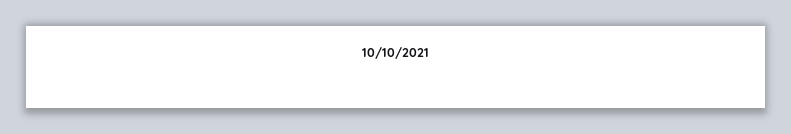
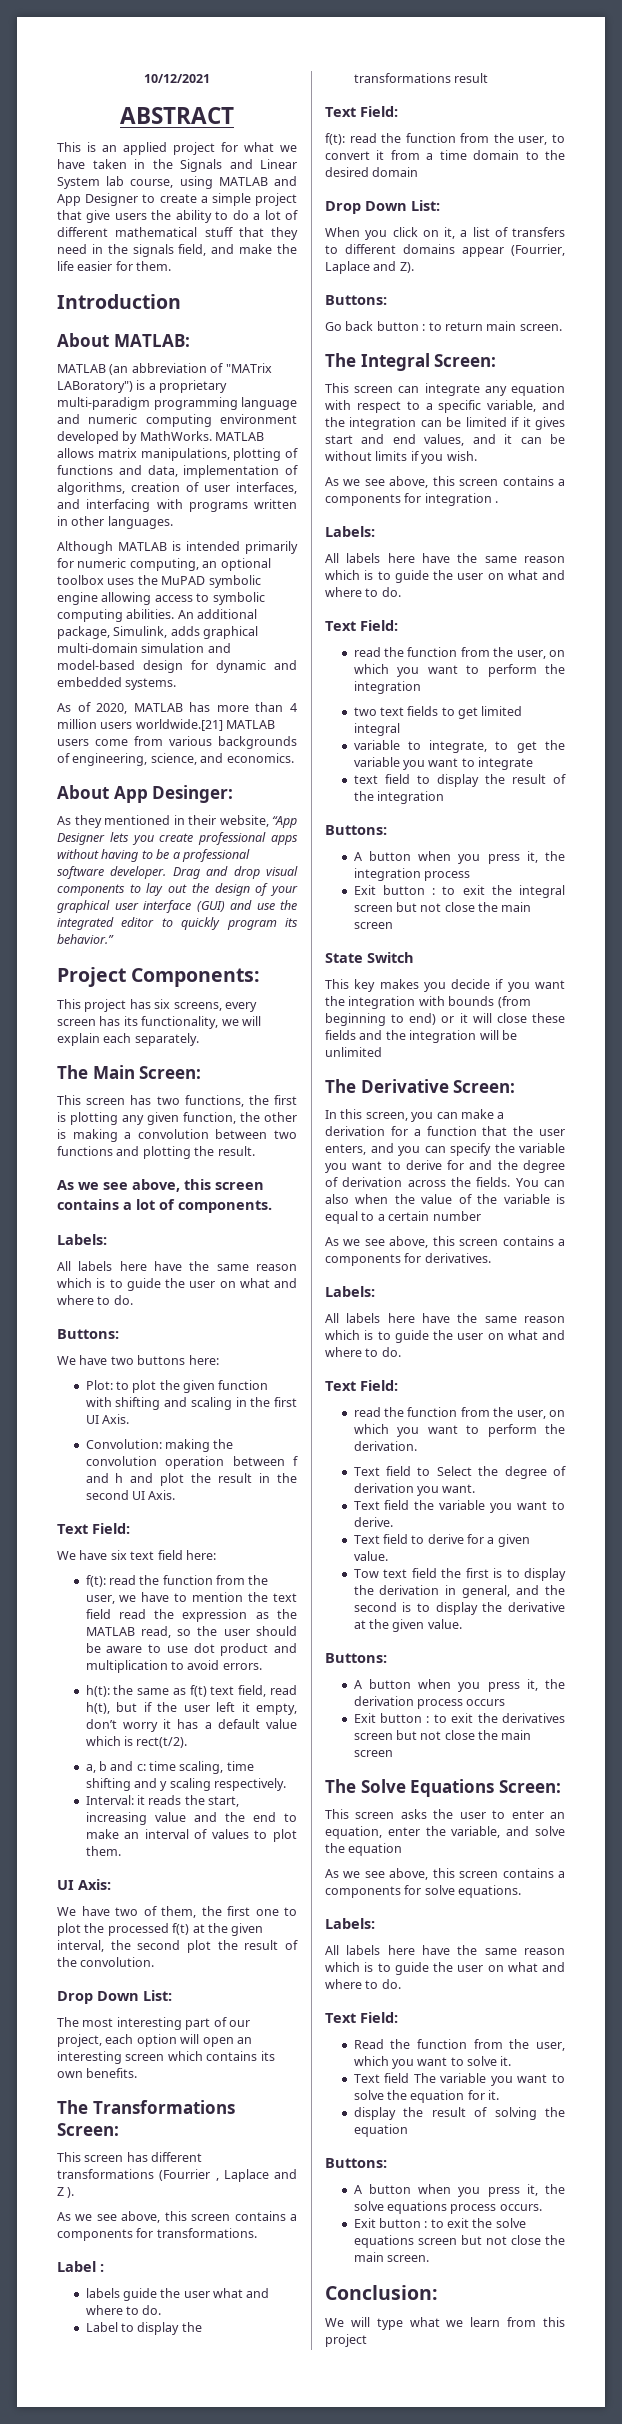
[362,47,429,59] 10/10/2021 -> [144,74,210,83] [120,107,234,124] [57,142,297,155] [57,159,297,172] [57,176,297,189] [57,193,297,206] [57,210,299,223] [57,227,298,240] [57,244,297,257] [57,261,172,271] [57,294,181,309] [57,333,190,347] [57,363,272,375] [57,380,228,393] [57,397,297,410] [57,414,297,427] [57,431,265,444] [57,448,298,461] [57,465,298,478] [57,482,297,495] [57,499,297,512] [57,516,173,529] [57,541,298,554] [57,558,271,571] [57,575,261,588] [57,592,265,605] [57,609,258,622] [57,626,259,639] [57,643,231,653] [57,660,297,673] [57,677,177,690] [57,702,297,714] [57,719,276,731] [57,736,297,749] [57,753,294,766] [57,785,234,803] [57,815,297,828] [57,832,298,845] [57,849,250,862] [57,866,298,879] [57,883,298,896] [57,900,297,913] [57,917,298,930] [57,934,114,944] [57,967,261,987] [57,999,257,1012] [57,1016,261,1029] [57,1033,199,1046] [57,1065,202,1079] [57,1095,297,1107] [57,1112,297,1125] [57,1129,297,1142] [57,1146,255,1159] [57,1179,264,1192] [57,1199,272,1213] [57,1234,107,1245] [57,1261,297,1271] [57,1278,297,1291] [57,1295,133,1305] [57,1329,119,1339] [57,1355,219,1365] [85,1380,269,1393] [85,1397,297,1410] [85,1414,129,1424] [85,1439,234,1452] [85,1456,298,1469] [85,1473,297,1486] [85,1490,176,1500] [57,1523,130,1534] [57,1550,216,1560] [85,1575,269,1587] [85,1592,297,1604] [85,1609,297,1622] [85,1626,297,1638] [85,1643,297,1656] [85,1660,262,1673] [85,1685,297,1697] [85,1702,297,1715] [85,1719,297,1732] [85,1736,188,1748] [85,1761,254,1774] [85,1778,287,1791] [85,1795,240,1807] [85,1812,298,1825] [85,1829,297,1842] [85,1846,121,1856] [57,1879,111,1890] [57,1906,297,1918] [57,1923,264,1936] [57,1940,298,1953] [57,1957,155,1967] [57,1990,172,2004] [57,2017,250,2030] [57,2034,252,2047] [57,2051,275,2064] [57,2068,138,2078] [57,2100,235,2114] [57,2123,119,2136] [57,2152,203,2162] [57,2169,297,2182] [57,2187,75,2198] [57,2211,297,2223] [57,2228,257,2241] [57,2261,104,2272] [85,2288,270,2301] [85,2305,162,2315] [85,2322,202,2335] [353,73,488,83] [325,106,398,117] [325,133,565,145] [325,150,565,160] [325,167,419,177] [325,200,440,214] [325,227,565,240] [325,244,565,257] [325,261,414,274] [325,295,387,305] [325,321,562,331] [325,353,497,371] [325,383,565,396] [325,400,565,413] [325,417,565,430] [325,434,565,446] [325,451,477,464] [325,476,565,488] [325,493,499,506] [325,526,375,537] [325,553,565,563] [325,570,565,583] [325,587,401,597] [325,620,398,631] [353,647,565,659] [353,664,565,677] [353,681,421,694] [353,706,523,719] [353,723,400,736] [353,740,565,753] [353,757,534,770] [353,774,566,787] [353,791,444,804] [325,825,387,835] [353,851,565,864] [353,868,470,881] [353,885,565,898] [353,902,532,912] [353,922,393,929] [325,952,414,963] [325,979,565,992] [325,996,531,1009] [325,1013,565,1026] [325,1030,517,1043] [325,1047,382,1057] [325,1079,516,1093] [325,1109,505,1122] [325,1126,565,1136] [325,1143,565,1156] [325,1160,565,1173] [325,1177,565,1187] [325,1194,565,1204] [325,1211,481,1224] [325,1236,565,1248] [325,1253,491,1266] [325,1286,375,1297] [325,1313,565,1323] [325,1330,565,1343] [325,1347,401,1357] [325,1380,398,1391] [353,1407,565,1419] [353,1424,565,1437] [353,1441,417,1451] [353,1466,566,1479] [353,1483,476,1496] [353,1500,565,1513] [353,1517,393,1527] [353,1534,530,1547] [353,1551,388,1561] [353,1568,566,1581] [353,1585,565,1598] [353,1602,565,1615] [353,1619,462,1632] [325,1653,387,1663] [353,1679,565,1692] [353,1696,506,1709] [353,1713,565,1723] [353,1730,532,1740] [353,1750,393,1757] [325,1779,561,1797] [325,1809,565,1819] [325,1826,565,1839] [325,1843,403,1856] [325,1868,565,1880] [325,1885,522,1898] [325,1918,375,1929] [325,1945,565,1955] [325,1962,565,1975] [325,1979,401,1989] [325,2012,398,2023] [353,2039,565,2051] [353,2056,512,2069] [353,2073,565,2086] [353,2090,500,2103] [353,2107,565,2120] [353,2124,408,2137] [325,2158,387,2168] [353,2184,565,2197] [353,2201,542,2214] [353,2218,526,2228] [353,2235,565,2248] [353,2252,429,2262] [325,2285,438,2300] [325,2317,565,2330] [325,2334,367,2347] 10/12/2021 // ABSTRACT // This is an applied project for what we have taken in the Signals and Linear System lab course, using MATLAB and App Designer to create a simple project that give users the ability to do a lot of different mathematical stuff that they need in the signals field, and make the life easier for them. // Introduction // About MATLAB: // MATLAB (an abbreviation of "MATrix LABoratory") is a proprietary multi-paradigm programming language and numeric computing environment developed by MathWorks. MATLAB allows matrix manipulations, plotting of functions and data, implementation of algorithms, creation of user interfaces, and interfacing with programs written in other languages. // Although MATLAB is intended primarily for numeric computing, an optional toolbox uses the MuPAD symbolic engine allowing access to symbolic computing abilities. An additional package, Simulink, adds graphical multi-domain simulation and model-based design for dynamic and embedded systems. // As of 2020, MATLAB has more than 4 million users worldwide.[21] MATLAB users come from various backgrounds of engineering, science, and economics. // About App Desinger: // As they mentioned in their website, “App Designer lets you create professional apps without having to be a professional software developer. Drag and drop visual components to lay out the design of your graphical user interface (GUI) and use the integrated editor to quickly program its behavior.” // Project Components: // This project has six screens, every screen has its functionality, we will explain each separately. // The Main Screen: // This screen has two functions, the first is plotting any given function, the other is making a convolution between two functions and plotting the result. // As we see above, this screen contains a lot of components. // Labels: // All labels here have the same reason which is to guide the user on what and where to do. // Buttons: // We have two buttons here: // Plot: to plot the given function with shifting and scaling in the first UI Axis. // Convolution: making the convolution operation between f and h and plot the result in the second UI Axis. // Text Field: // We have six text field here: // f(t): read the function from the user, we have to mention the text field read the expression as the MATLAB read, so the user should be aware to use dot product and multiplication to avoid errors. // h(t): the same as f(t) text field, read h(t), but if the user left it empty, don’t worry it has a default value which is rect(t/2). // a, b and c: time scaling, time shifting and y scaling respectively. // Interval: it reads the start, increasing value and the end to make an interval of values to plot them. // UI Axis: // We have two of them, the first one to plot the processed f(t) at the given interval, the second plot the result of the convolution. // Drop Down List: // The most interesting part of our project, each option will open an interesting screen which contains its own benefits. // The Transformations Screen: // This screen has different transformations (Fourrier , Laplace and Z ). // As we see above, this screen contains a components for transformations. // Label : // labels guide the user what and where to do. // Label to display the transformations result // Text Field: // f(t): read the function from the user, to convert it from a time domain to the desired domain // Drop Down List: // When you click on it, a list of transfers to different domains appear (Fourrier, Laplace and Z). // Buttons: // Go back button : to return main screen. // The Integral Screen: // This screen can integrate any equation with respect to a specific variable, and the integration can be limited if it gives start and end values, and it can be without limits if you wish. // As we see above, this screen contains a components for integration . // Labels: // All labels here have the same reason which is to guide the user on what and where to do. // Text Field: // read the function from the user, on which you want to perform the integration // two text fields to get limited integral // variable to integrate, to get the variable you want to integrate // text field to display the result of the integration // Buttons: // A button when you press it, the integration process // Exit button : to exit the integral screen but not close the main screen // State Switch // This key makes you decide if you want the integration with bounds (from beginning to end) or it will close these fields and the integration will be unlimited // The Derivative Screen: // In this screen, you can make a derivation for a function that the user enters, and you can specify the variable you want to derive for and the degree of derivation across the fields. You can also when the value of the variable is equal to a certain number // As we see above, this screen contains a components for derivatives. // Labels: // All labels here have the same reason which is to guide the user on what and where to do. // Text Field: // read the function from the user, on which you want to perform the derivation. // Text field to Select the degree of derivation you want. // Text field the variable you want to derive. // Text field to derive for a given value. // Tow text field the first is to display the derivation in general, and the second is to display the derivative at the given value. // Buttons: // A button when you press it, the derivation process occurs // Exit button : to exit the derivatives screen but not close the main screen // The Solve Equations Screen: // This screen asks the user to enter an equation, enter the variable, and solve the equation // As we see above, this screen contains a components for solve equations. // Labels: // All labels here have the same reason which is to guide the user on what and where to do. // Text Field: // Read the function from the user, which you want to solve it. // Text field The variable you want to solve the equation for it. // display the result of solving the equation // Buttons: // A button when you press it, the solve equations process occurs. // Exit button : to exit the solve equations screen but not close the main screen. // Conclusion: // We will type what we learn from this project

